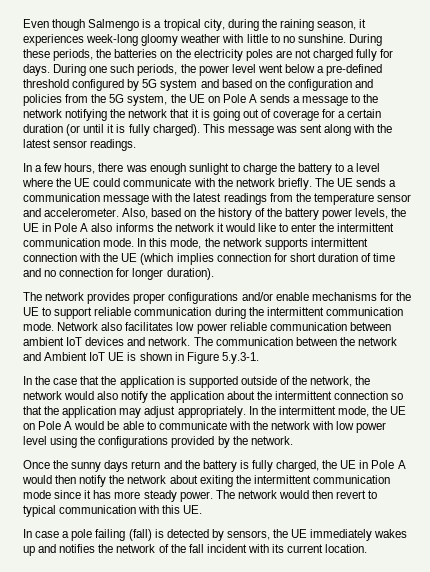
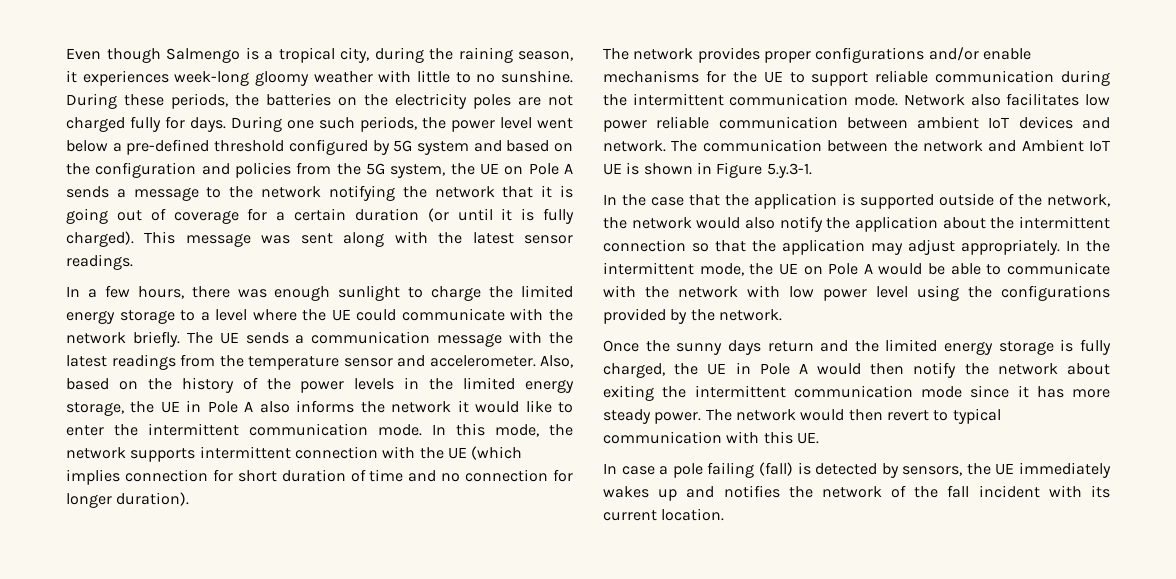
[298,163,333,175] battery -> [521,285,574,298] [66,310,175,324] limited energy storage
[284,208,389,220] battery power levels, -> [300,377,575,393] [66,402,124,416] power levels in the limited energy storage,
[202,460,237,472] battery -> [885,339,1054,355] limited energy storage

